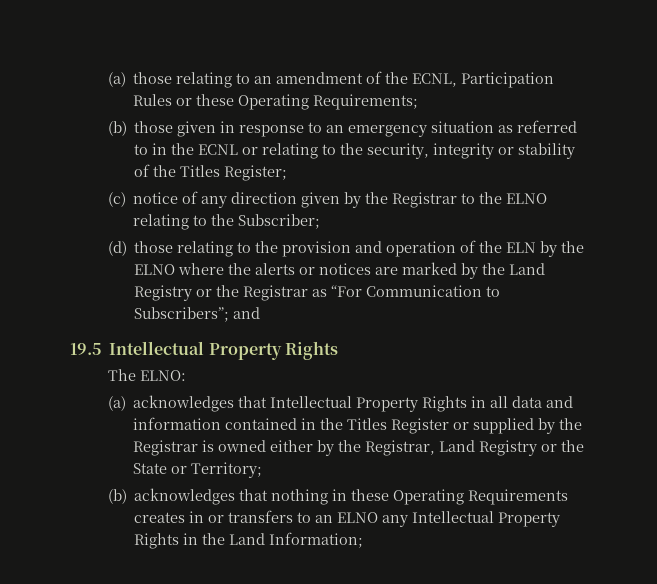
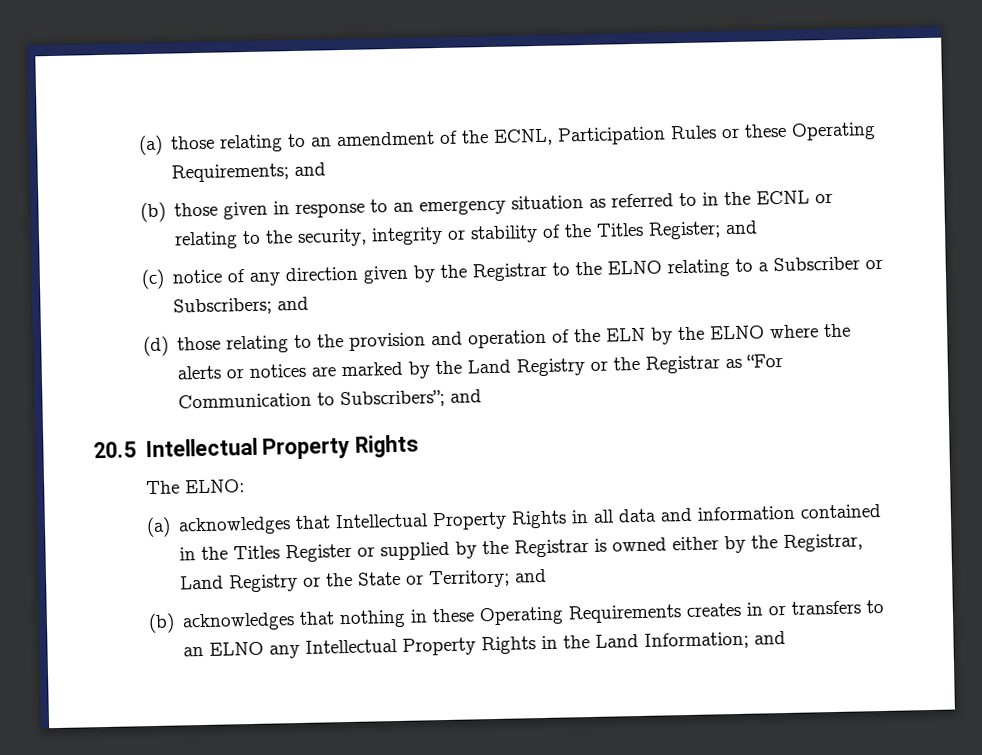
(419, 102) none -> [293,162,326,177] and
(288, 173) none -> [724,220,758,235] and
[211,214,321,229] the Subscriber; -> [757,256,883,272] [172,296,309,316] a Subscriber or Subscribers; and
[70,343,102,355] 19.5 -> [93,441,137,459] 20.5
(263, 470) none -> [513,568,547,583] and
(364, 540) none -> [753,630,786,645] and

